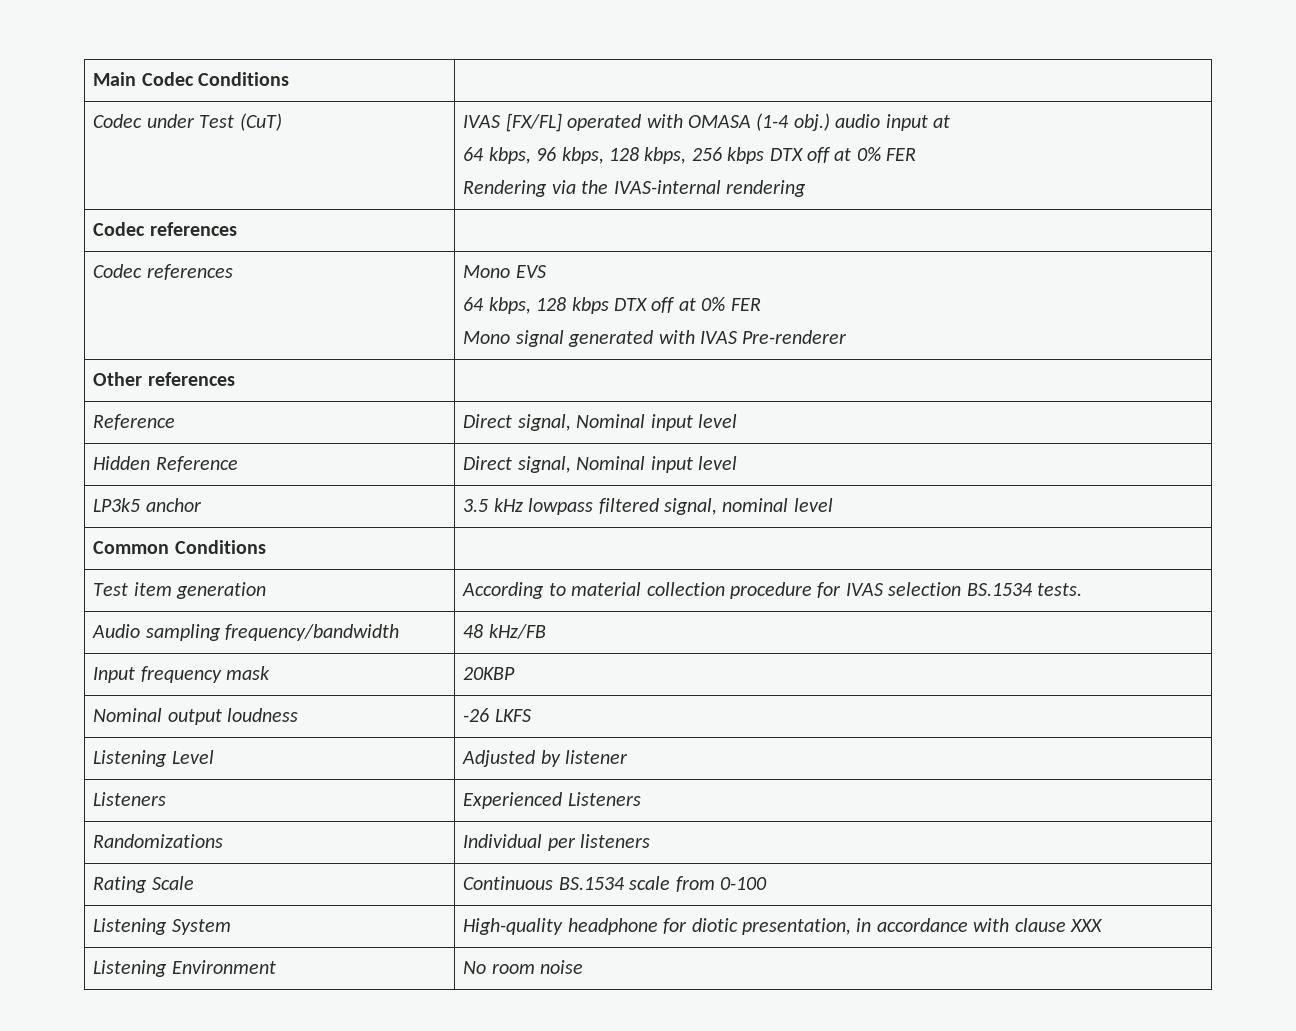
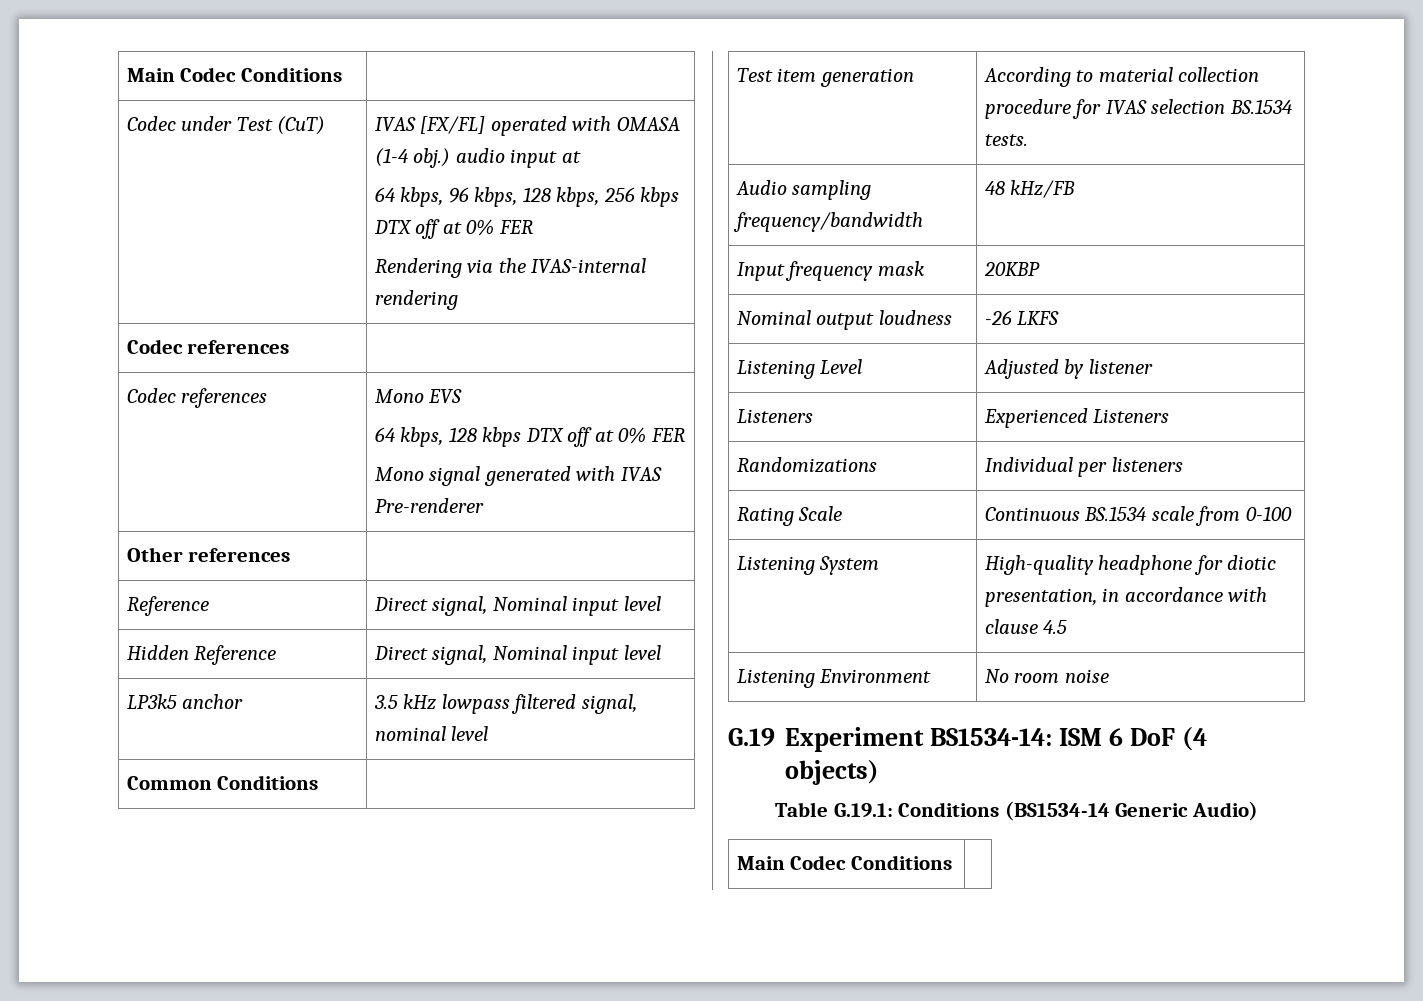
[1069,919,1103,932] XXX -> [1043,620,1068,634] 4.5
(584, 967) none -> [728,727,1208,752] [785,760,880,785] [775,801,1258,821] [736,855,952,870] // G.19 Experiment BS1534-14: ISM 6 DoF (4 objects) // Table G.19.1: Conditions (BS1534-14 Generic Audio) // Main Codec Conditions |

